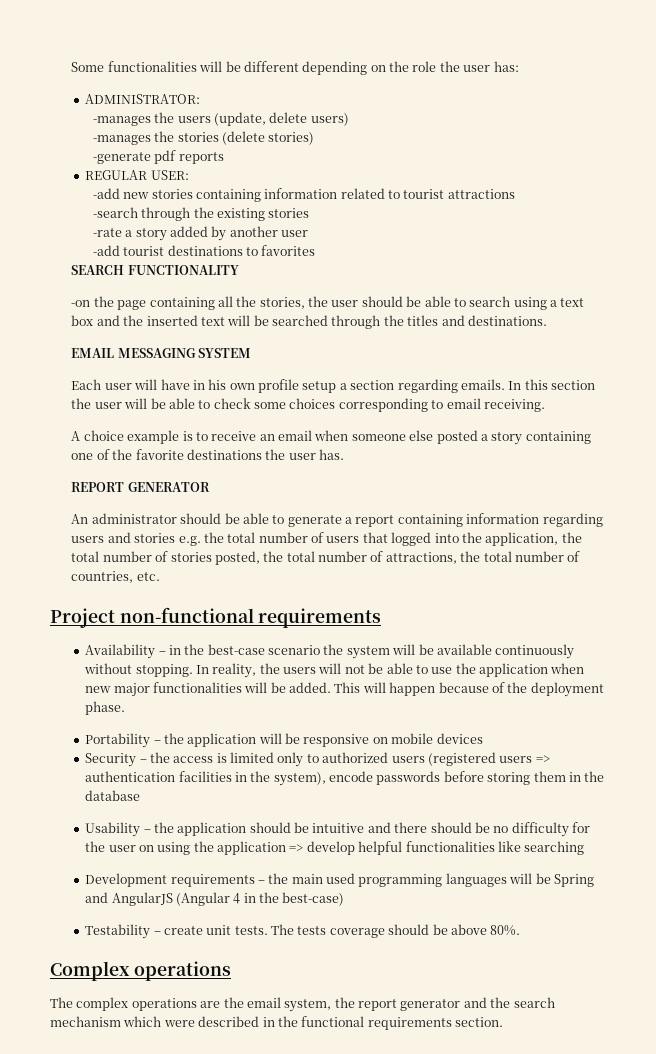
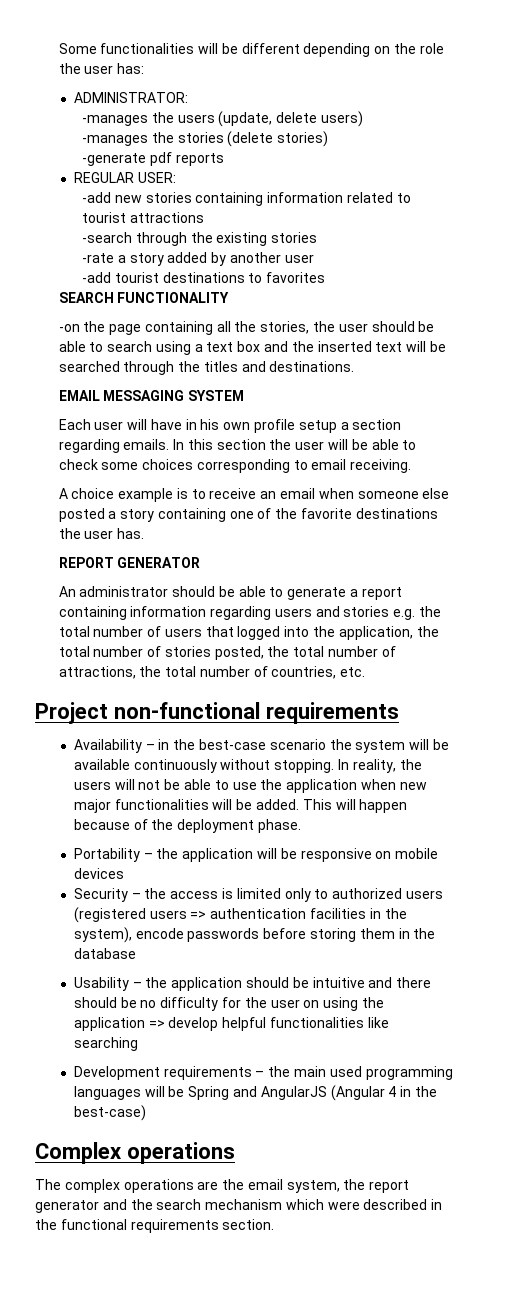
[85,924,521,939] // Testability – create unit tests. The tests coverage should be above 80%. -> (146, 1113) none

